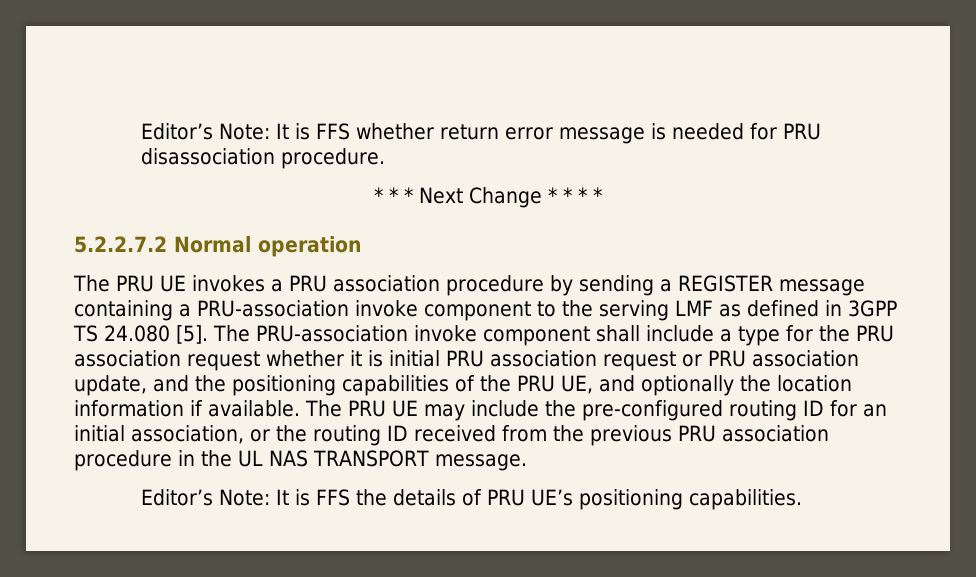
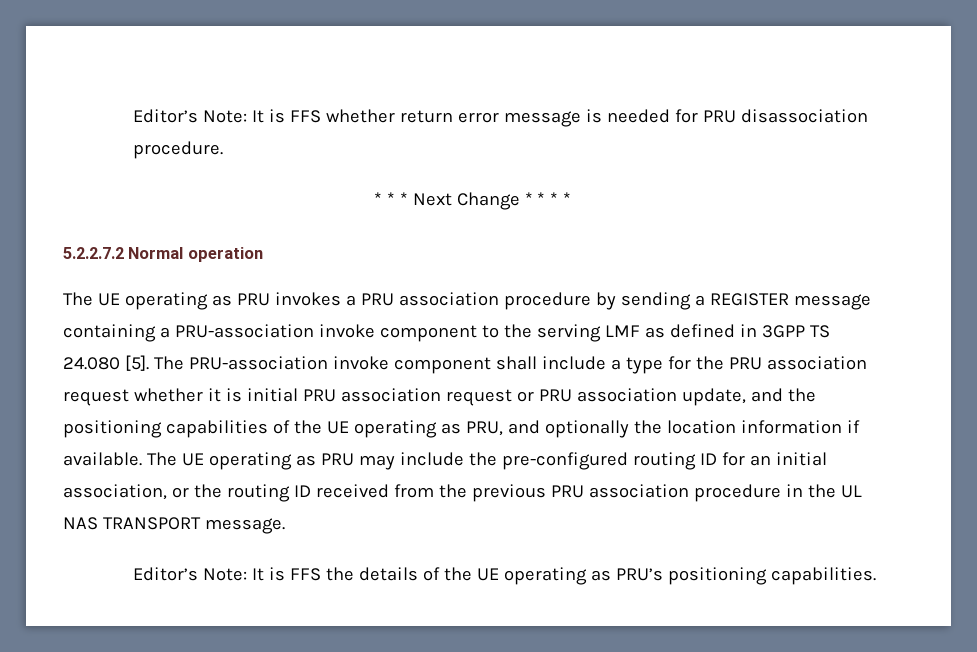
[116,275,186,292] PRU UE -> [97,292,270,310] UE operating as PRU
[517,375,593,394] PRU UE, -> [326,420,503,438] UE operating as PRU,
[348,400,418,417] PRU UE -> [181,452,354,470] UE operating as PRU
[487,489,574,506] PRU UE’s -> [443,567,663,585] the UE operating as PRU’s

